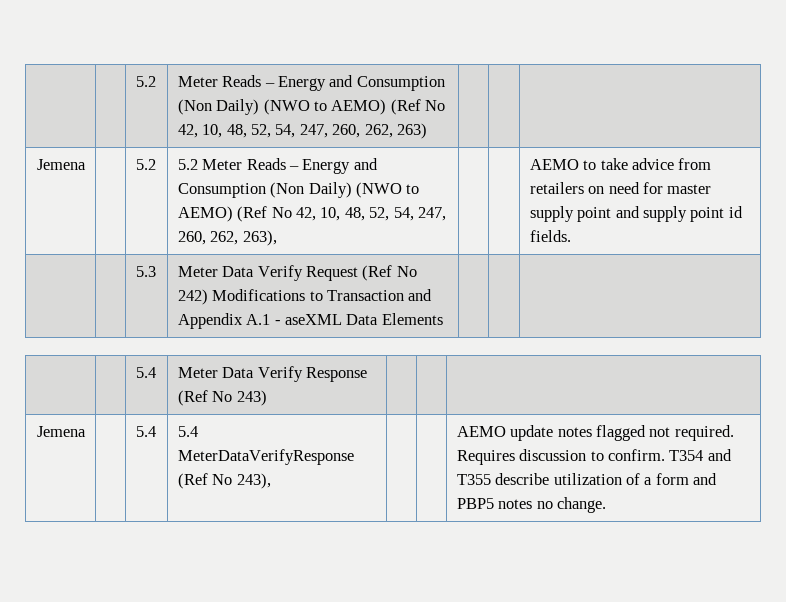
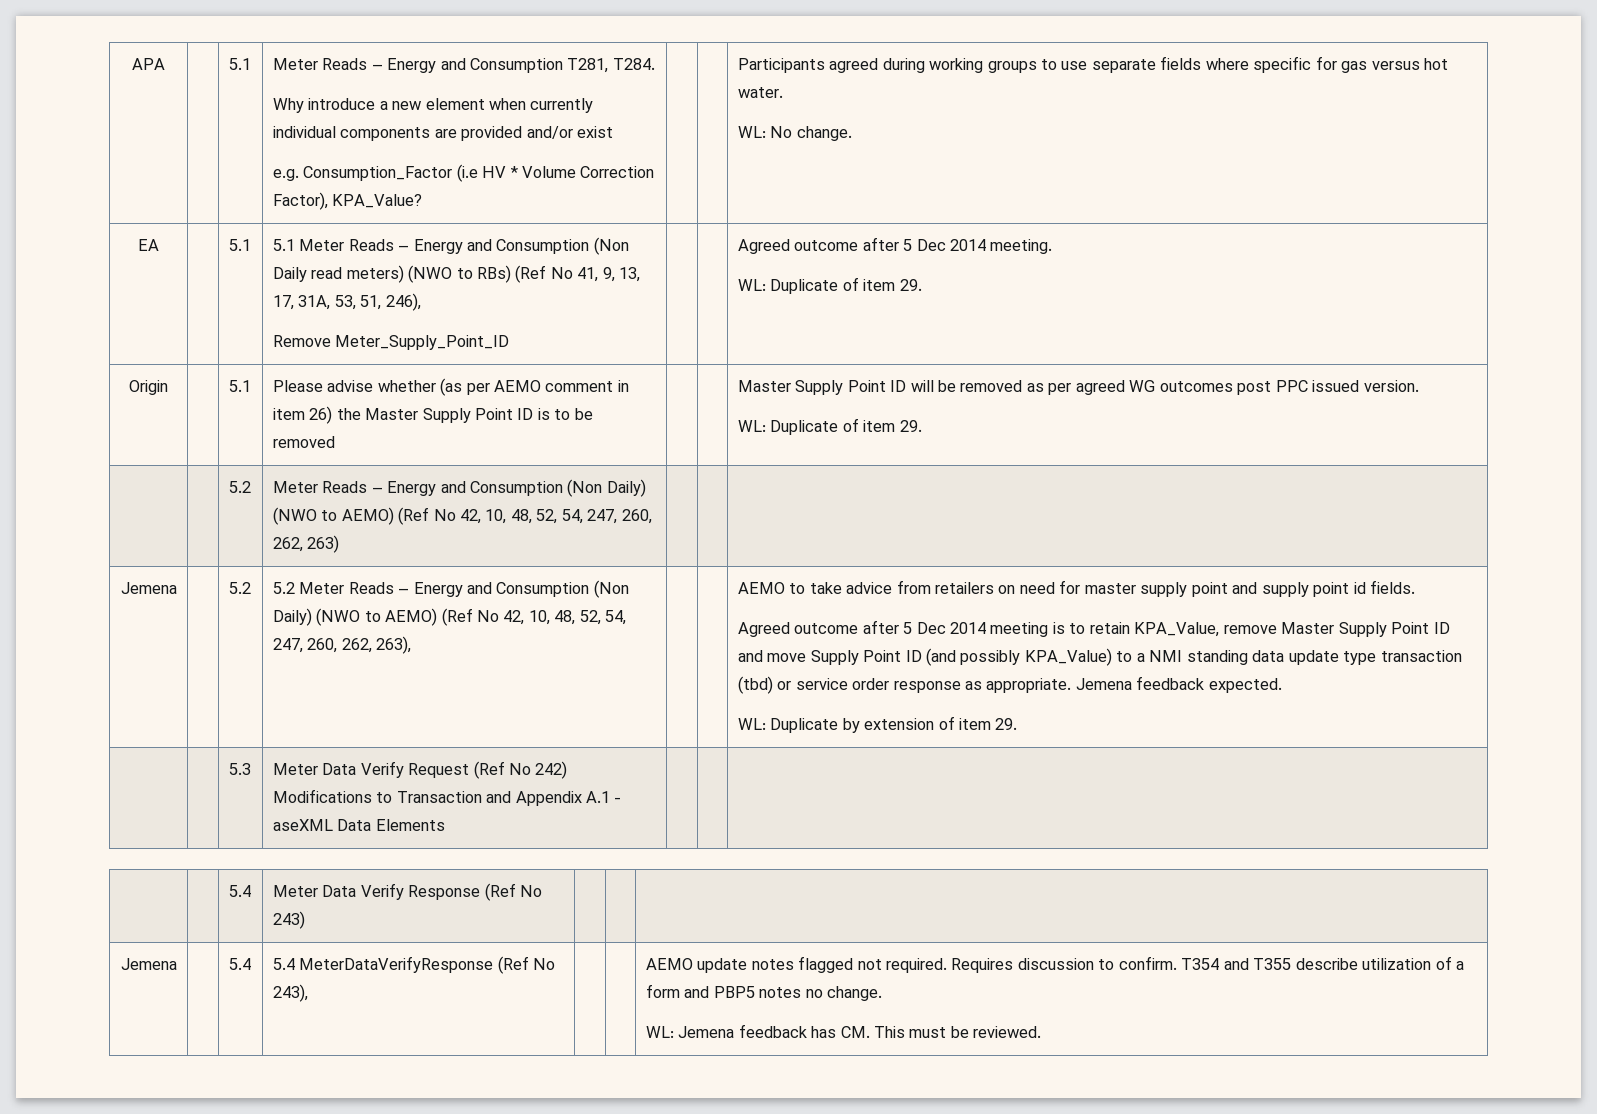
(135, 81) none -> [132,58,165,70] [228,58,251,70] [272,58,655,73] [272,98,594,113] [272,126,613,141] [272,164,655,182] [272,192,423,210] [737,56,1449,73] [737,87,783,98] [737,126,852,141] [138,239,159,251] [228,239,251,251] [272,237,629,255] [272,265,641,283] [272,293,421,311] [272,335,510,350] [737,237,1053,254] [737,277,922,294] [129,380,168,395] [228,380,251,392] [272,378,629,396] [272,406,593,424] [272,436,335,448] [737,380,1419,395] [737,418,922,435] APA | | 5.1 | Meter Reads – Energy and Consumption T281, T284. // Why introduce a new element when currently individual components are provided and/or exist // e.g. Consumption_Factor (i.e HV * Volume Correction Factor), KPA_Value? | | | Participants agreed during working groups to use separate fields where specific for gas versus hot water. // WL: No change. // EA | | 5.1 | 5.1 Meter Reads – Energy and Consumption (Non Daily read meters) (NWO to RBs) (Ref No 41, 9, 13, 17, 31A, 53, 51, 246), // Remove Meter_Supply_Point_ID | | | Agreed outcome after 5 Dec 2014 meeting. // WL: Duplicate of item 29. // Origin | | 5.1 | Please advise whether (as per AEMO comment in item 26) the Master Supply Point ID is to be removed | | | Master Supply Point ID will be removed as per agreed WG outcomes post PPC issued version. // WL: Duplicate of item 29. //
(571, 236) none -> [737,620,1450,637] [737,648,1462,666] [737,676,1282,694] [737,716,1018,733] // Agreed outcome after 5 Dec 2014 meeting is to retain KPA_Value, remove Master Supply Point ID and move Supply Point ID (and possibly KPA_Value) to a NMI standing data update type transaction (tbd) or service order response as appropriate. Jemena feedback expected. // WL: Duplicate by extension of item 29.
(606, 505) none -> [645,1024,1042,1038] // WL: Jemena feedback has CM. This must be reviewed.

